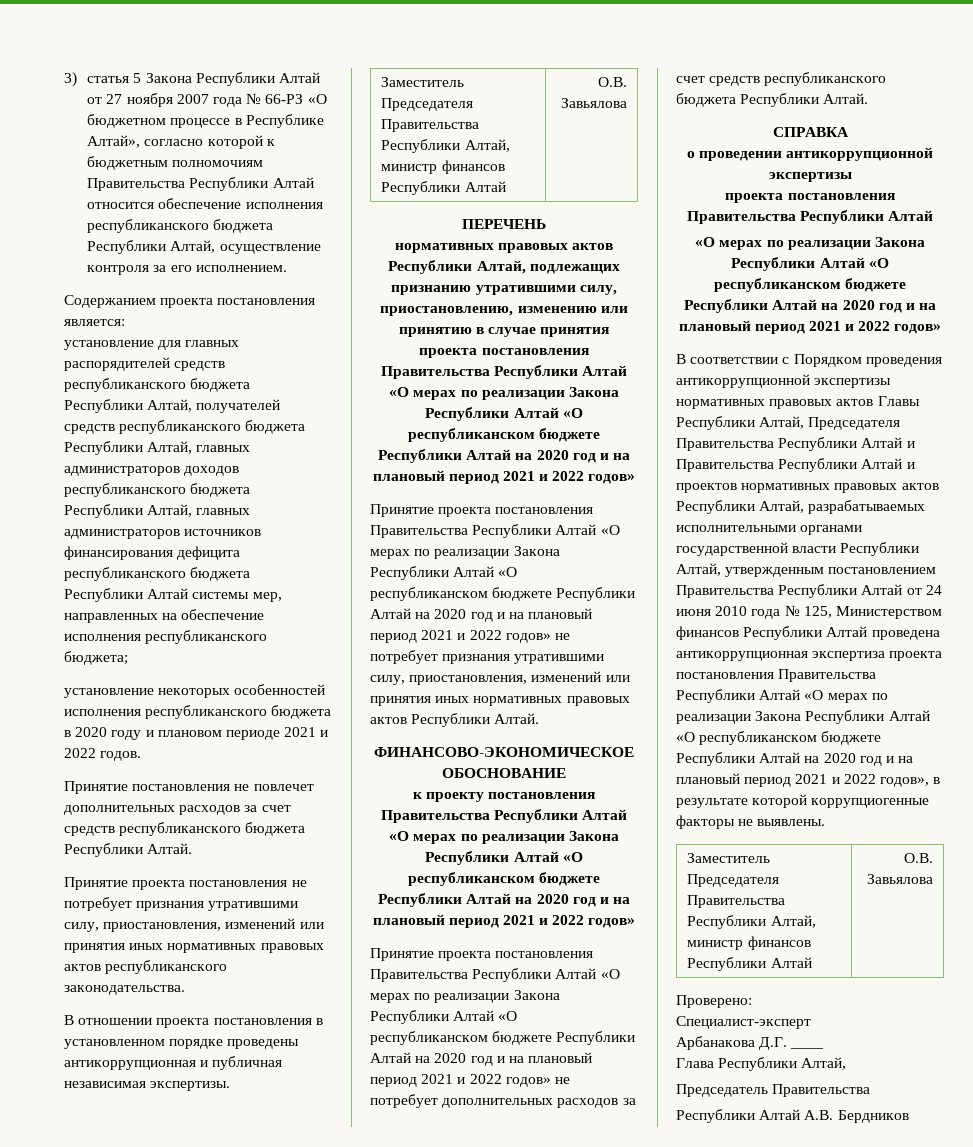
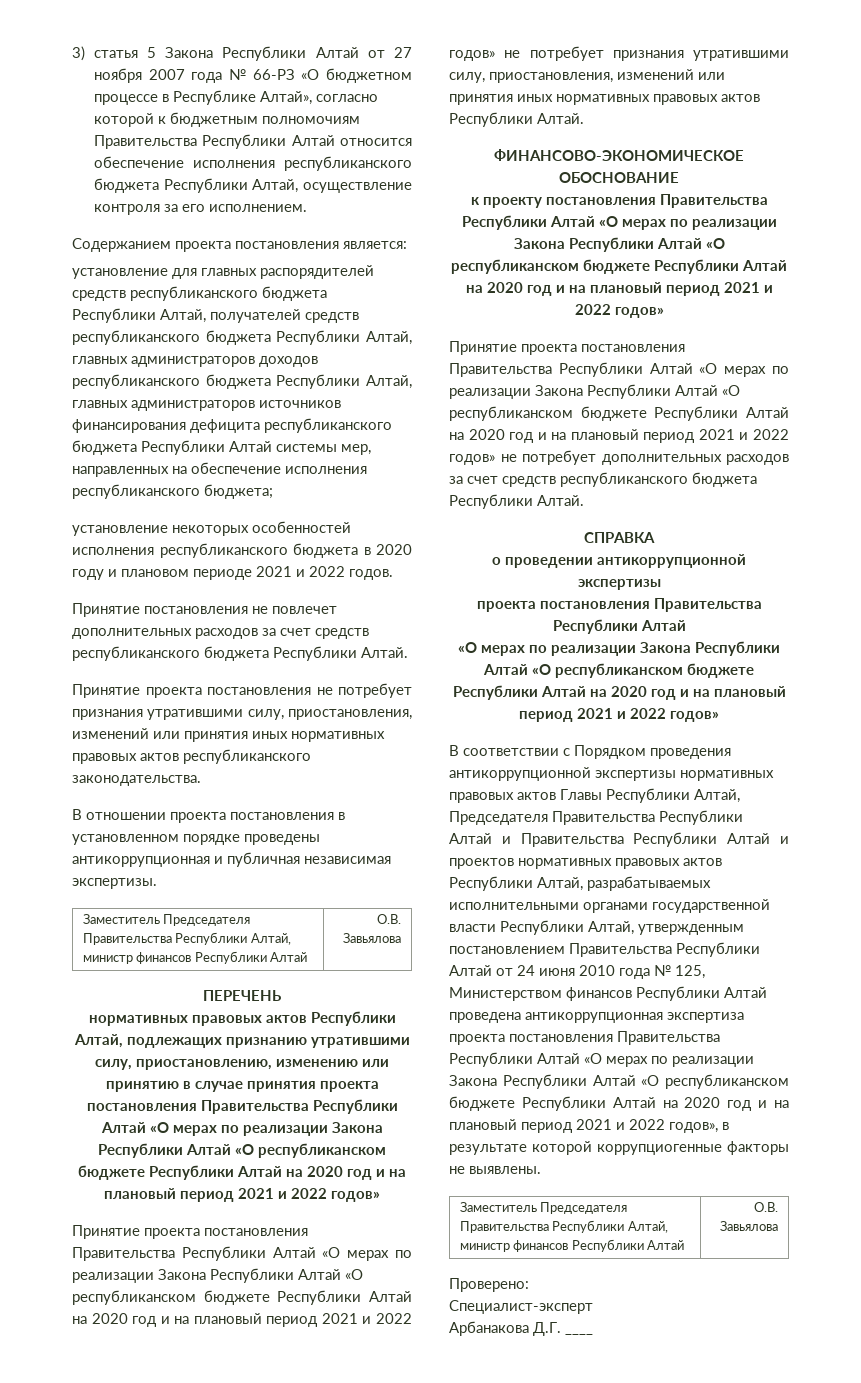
[676,1057,847,1071] [676,1084,871,1097] [676,1109,909,1123] // Глава Республики Алтай, // Председатель Правительства // Республики Алтай А.В. Бердников -> (593, 1334) none

